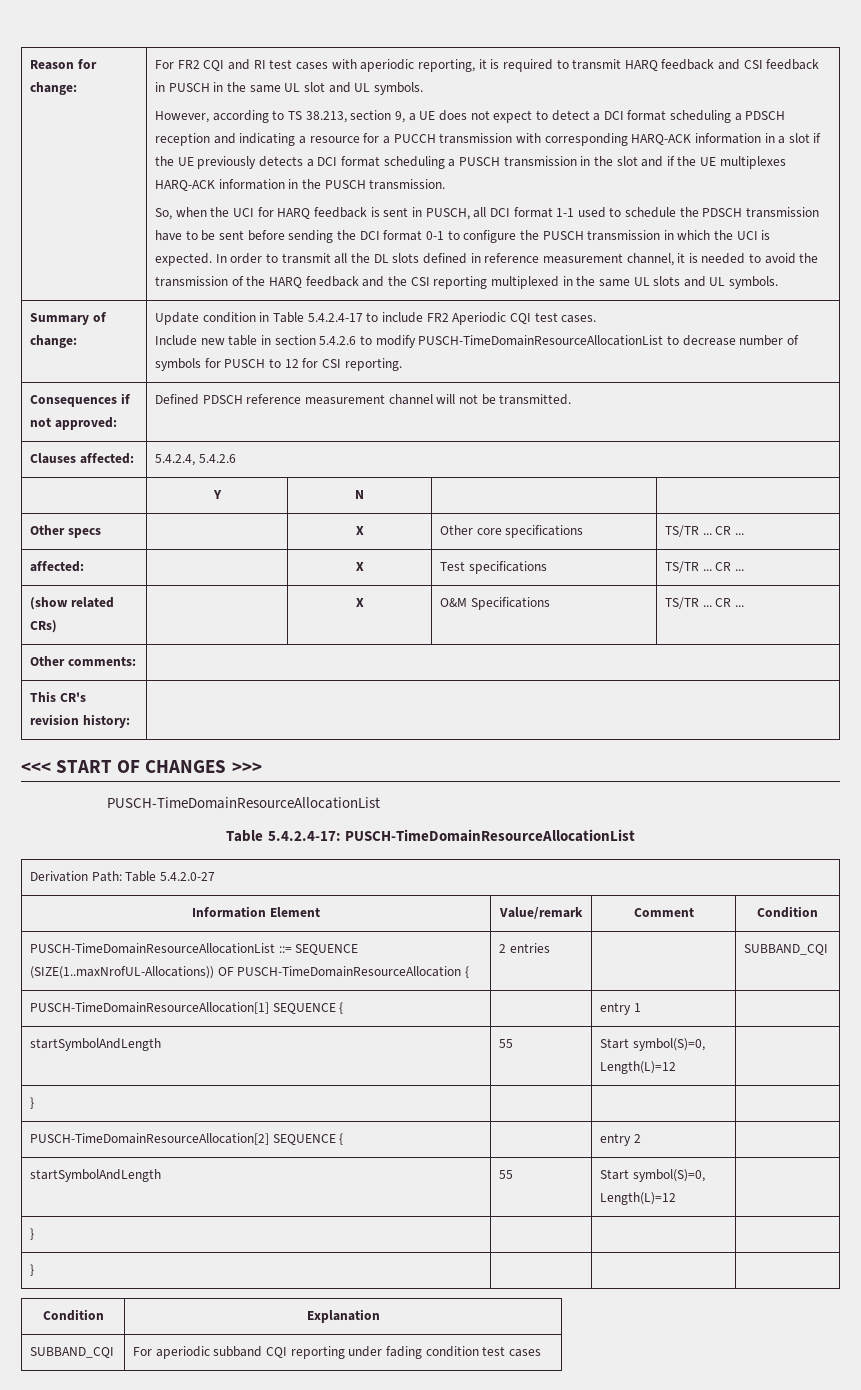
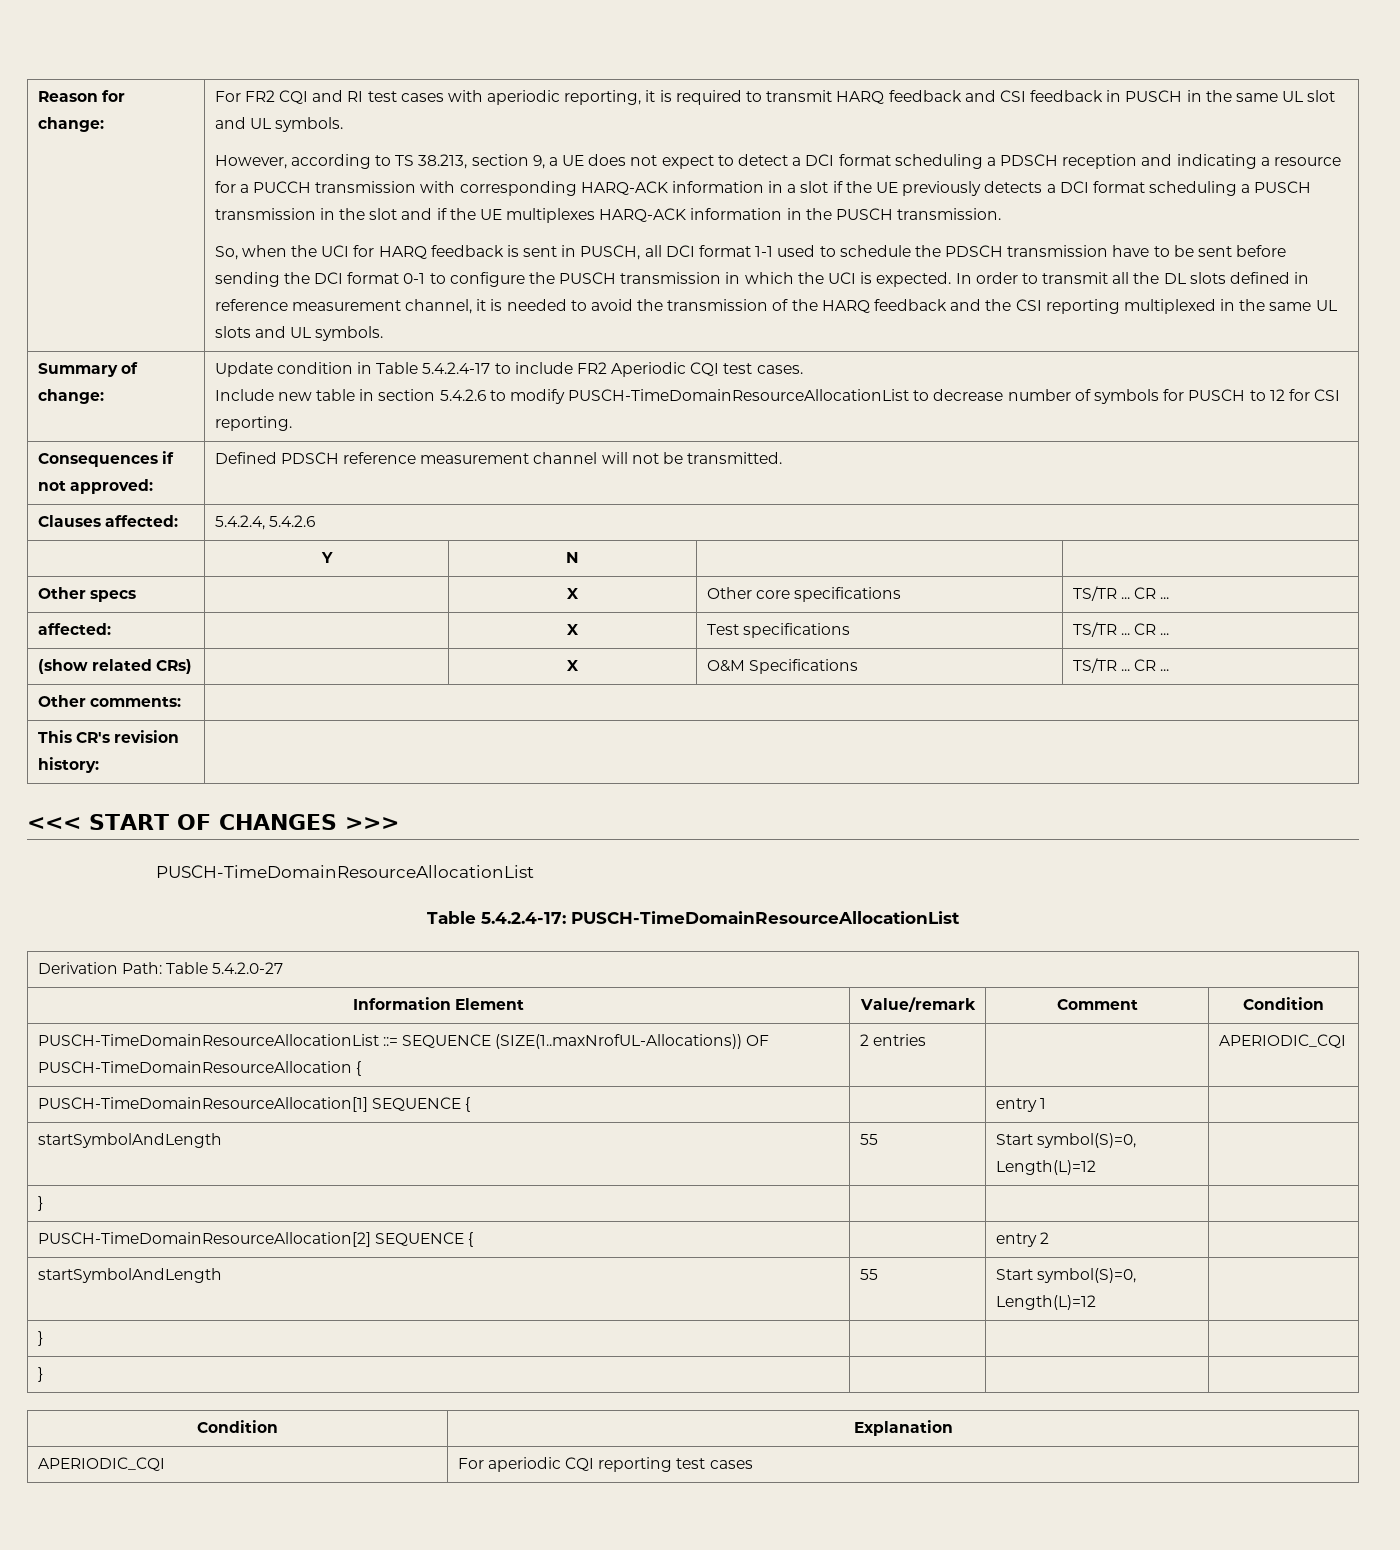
[744,944,829,955] SUBBAND_CQI -> [1218,1034,1346,1048] APERIODIC_CQI
[30,1347,115,1358] SUBBAND_CQI -> [37,1457,165,1471] APERIODIC_CQI
[213,1346,263,1357] subband -> (561, 1464) none
[348,1346,479,1359] under fading condition -> (673, 1464) none

